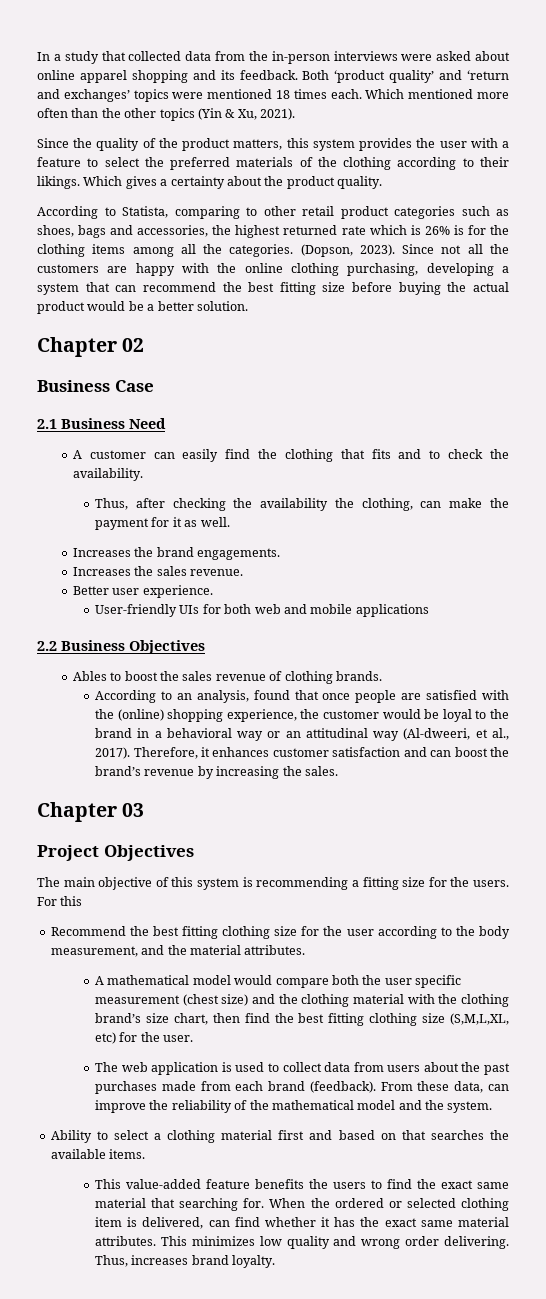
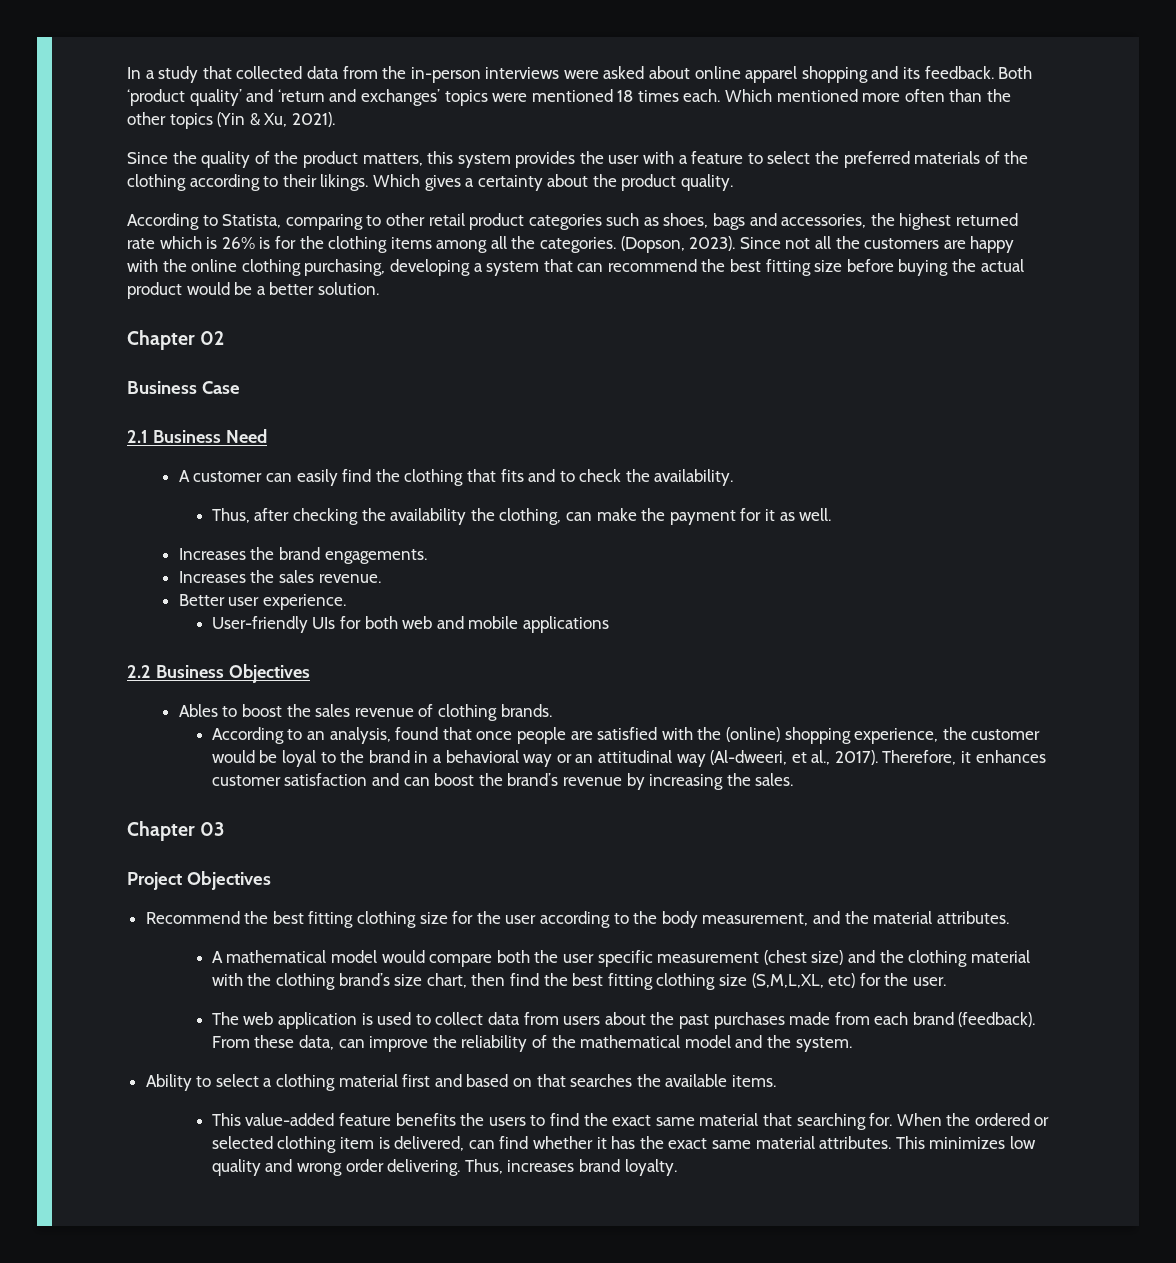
[37,877,510,890] [37,896,83,906] // The main objective of this system is recommending a fitting size for the users. For this -> (271, 880) none

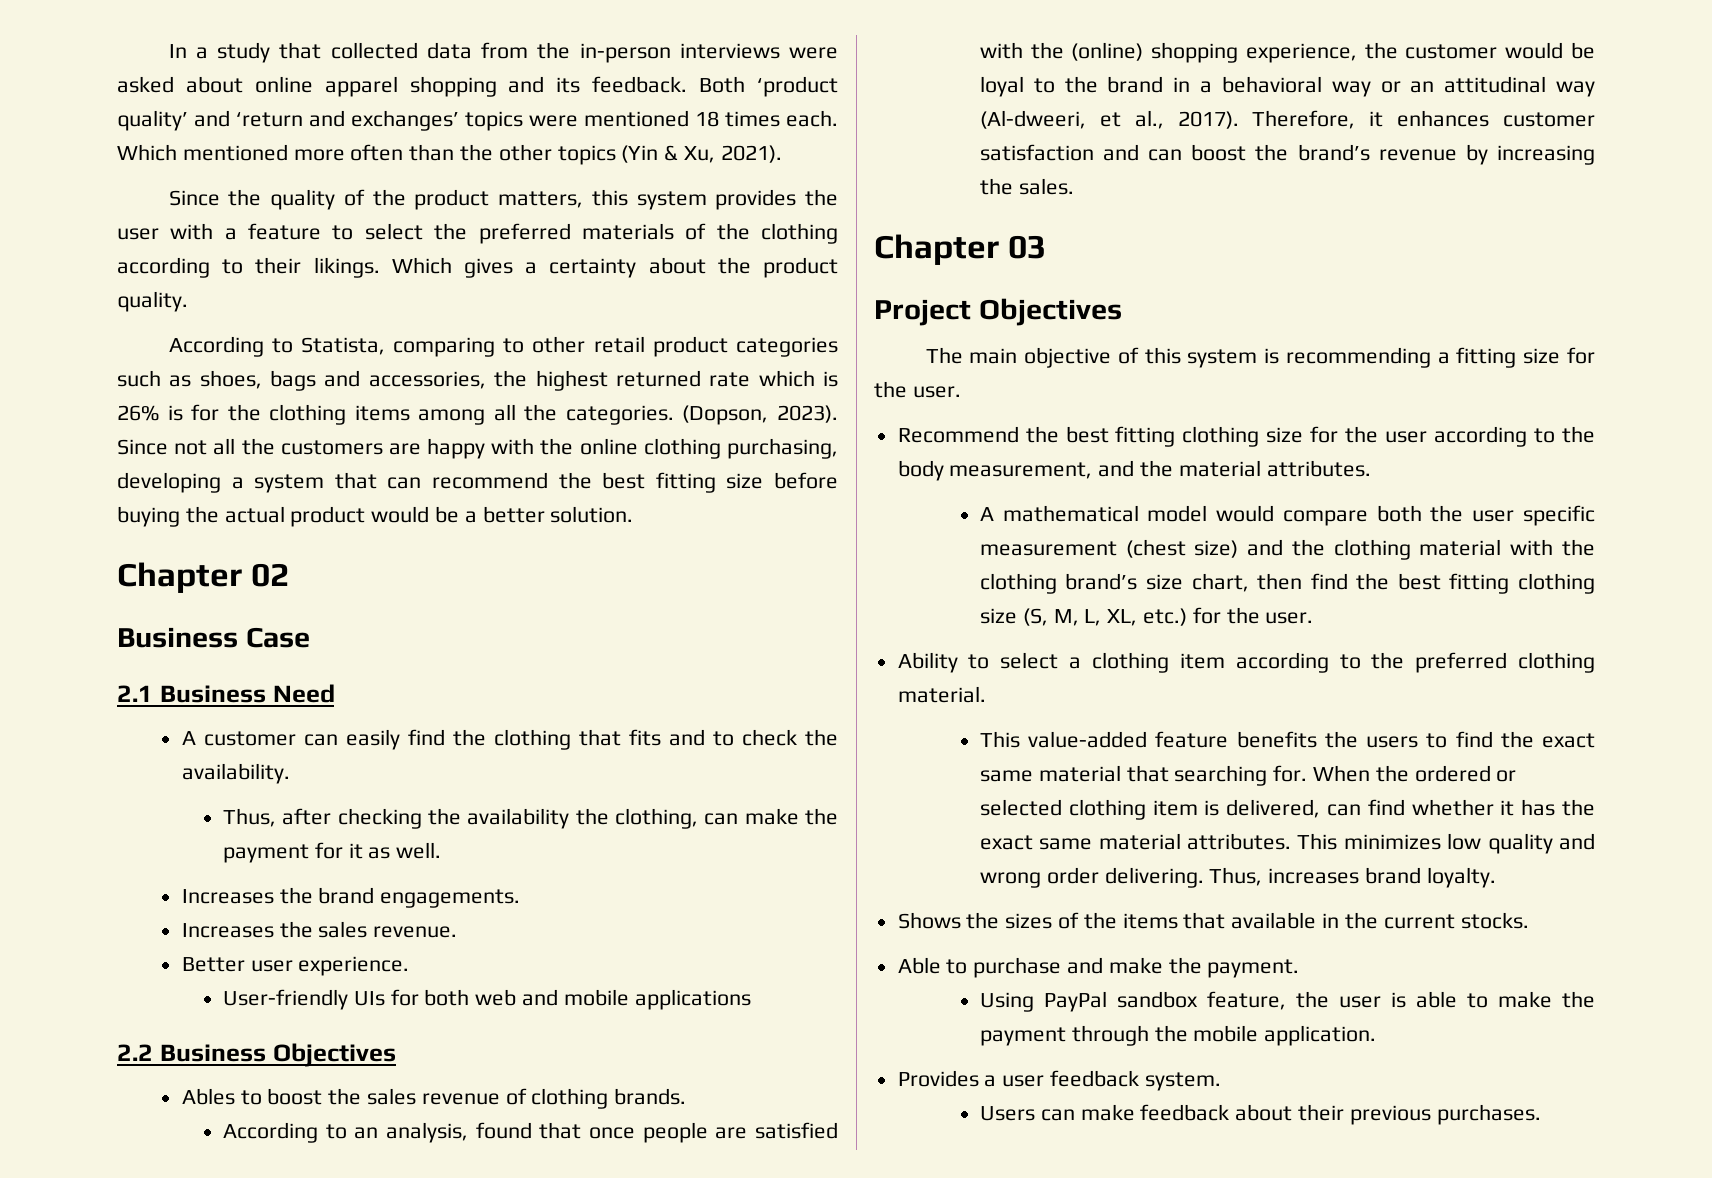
(271, 880) none -> [925,347,1596,368] [874,381,961,398] // The main objective of this system is recommending a fitting size for the user.
[751,973,946,988] [211,1012,1036,1029] [211,1035,852,1052] (S,M,L,XL, etc) for the user. // The web application is used to collect data from users about the past purchases made from each brand (feedback). From these data, can improve the reliability of the mathematical model and the system. -> [1022,607,1314,626] (S, M, L, XL, etc.) for the user.
[338,1074,776,1087] material first and based on that searches the available items. -> [1179,652,1595,673] [897,686,986,703] item according to the preferred clothing material.
(677, 1167) none -> [897,912,1529,929] [897,957,1300,978] [979,991,1595,1012] [979,1025,1377,1046] [897,1070,1221,1091] [979,1104,1541,1125] // Shows the sizes of the items that available in the current stocks. // Able to purchase and make the payment. // Using PayPal sandbox feature, the user is able to make the payment through the mobile application. // Provides a user feedback system. // Users can make feedback about their previous purchases.

